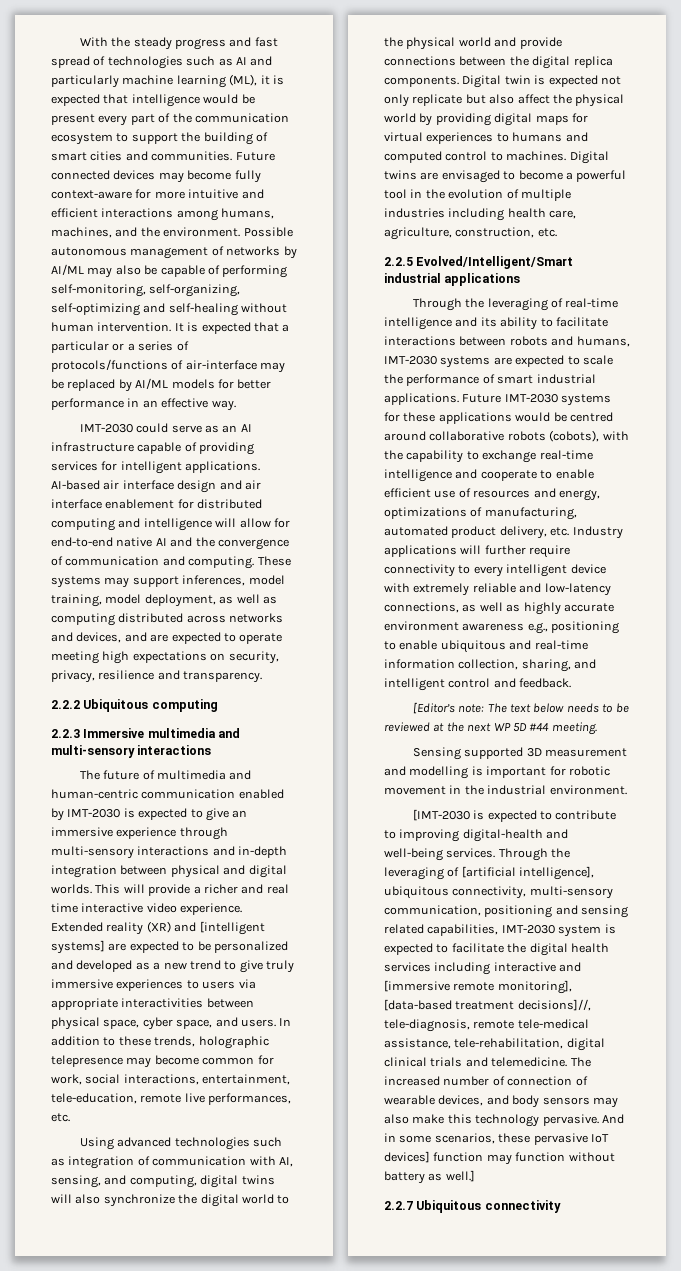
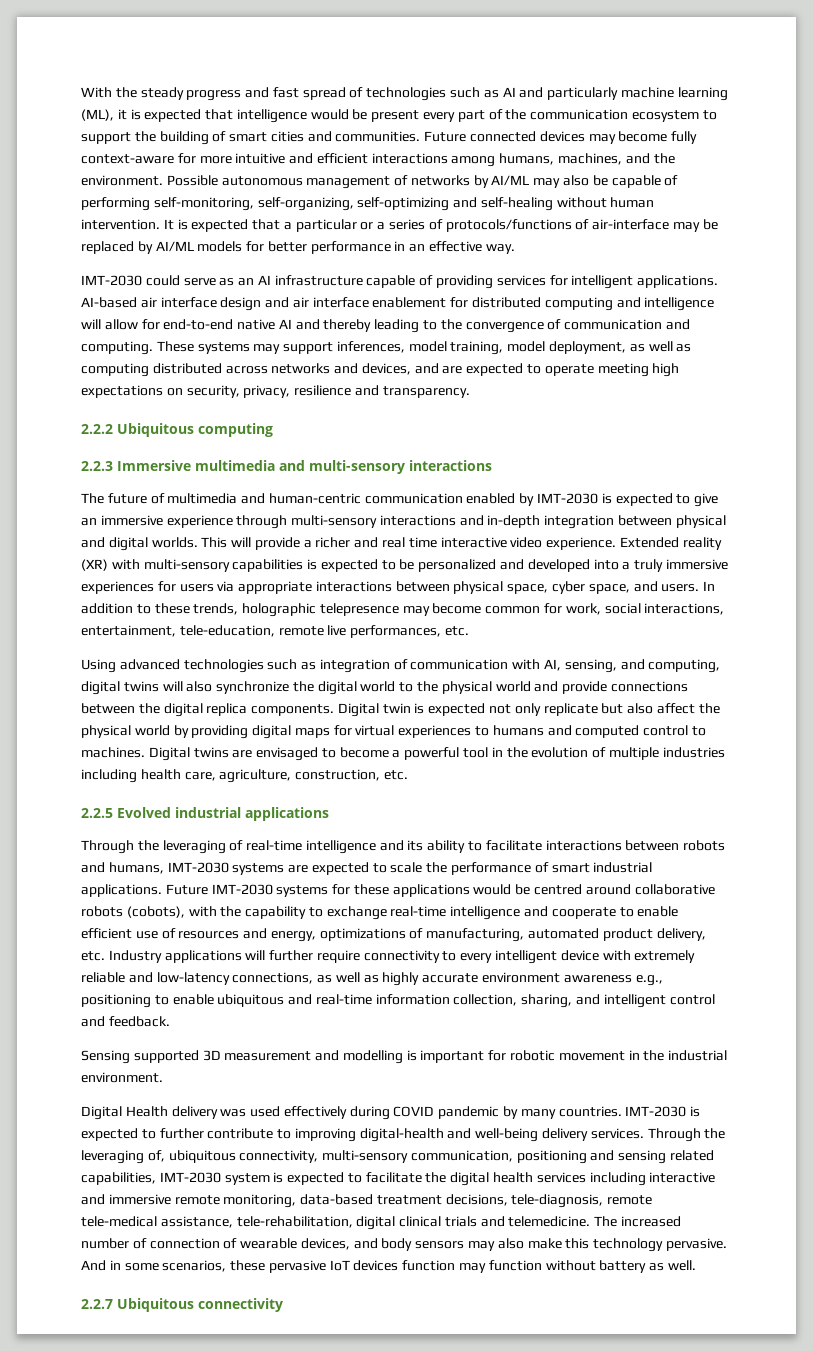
(193, 542) none -> [323,319,438,333] thereby leading to
[174,921,265,935] [51,940,127,954] and [intelligent systems] are -> [111,559,318,572] with multi-sensory capabilities is
[135,960,263,973] as a new trend to give -> [593,559,631,570] into a
[186,980,199,989] to -> [157,581,176,592] for
[121,998,204,1008] interactivities -> [315,581,392,592] interactions
[416,256,574,269] Evolved/Intelligent/Smart -> [117,807,171,818] Evolved
[412,702,629,714] [384,722,597,735] // [Editor’s note: The text below needs to be reviewed at the next WP 5D #44 meeting. -> (170, 1021) none
[412,809,553,822] [IMT-2030 is expected to -> [81,1106,701,1120] [81,1128,204,1141] Digital Health delivery was used effectively during COVID pandemic by many countries. IMT-2030 is expected to further
(443, 854) none -> [542,1128,589,1141] delivery
[447,866,595,880] of [artificial intelligence], -> [147,1150,165,1162] of,
[384,980,572,994] [384,999,591,1011] [immersive remote monitoring], [data-based treatment decisions]//, -> [108,1194,508,1208] immersive remote monitoring, data-based treatment decisions,
[384,1151,430,1163] devices] -> [353,1260,399,1271] devices
[445,1170,475,1182] well.] -> [667,1260,696,1271] well.

